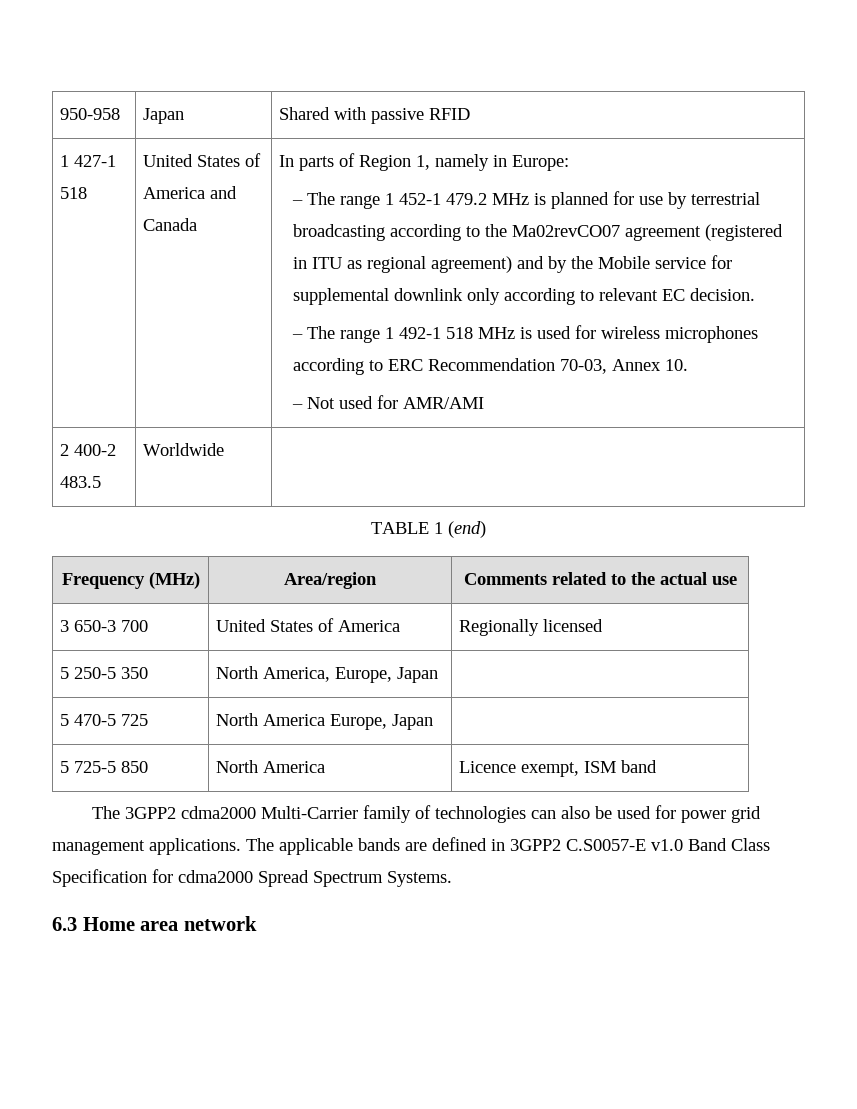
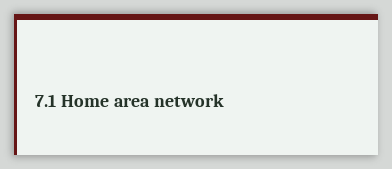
[59,108,120,120] [142,108,184,124] [278,107,470,124] [59,155,116,167] [59,187,87,199] [142,153,261,167] [142,186,237,199] [142,218,197,231] [278,153,569,171] [292,191,761,209] [293,224,784,241] [293,255,733,273] [293,288,756,305] [292,325,759,343] [293,358,689,375] [292,395,485,409] [59,444,116,456] [59,476,101,488] [142,443,224,456] [371,521,486,538] [61,572,200,589] [284,572,377,589] [463,572,737,585] [59,620,148,632] [215,618,400,632] [458,619,603,636] [59,667,148,679] [215,666,438,683] [59,714,148,726] [215,713,433,730] [59,761,148,773] [215,760,325,773] [458,760,657,777] [92,805,762,823] [52,837,770,855] [52,869,452,887] [52,917,77,931] 950-958 | Japan | Shared with passive RFID // 1 427-1 518 | United States of America and Canada | In parts of Region 1, namely in Europe: // – The range 1 452-1 479.2 MHz is planned for use by terrestrial broadcasting according to the Ma02revCO07 agreement (registered in ITU as regional agreement) and by the Mobile service for supplemental downlink only according to relevant EC decision. // – The range 1 492-1 518 MHz is used for wireless microphones according to ERC Recommendation 70-03, Annex 10. // – Not used for AMR/AMI // 2 400-2 483.5 | Worldwide | // TABLE 1 (end) // Frequency (MHz) | Area/region | Comments related to the actual use // 3 650-3 700 | United States of America | Regionally licensed // 5 250-5 350 | North America, Europe, Japan | // 5 470-5 725 | North America Europe, Japan | // 5 725-5 850 | North America | Licence exempt, ISM band // The 3GPP2 cdma2000 Multi-Carrier family of technologies can also be used for power grid management applications. The applicable bands are defined in 3GPP2 C.S0057-E v1.0 Band Class Specification for cdma2000 Spread Spectrum Systems. // 6.3 -> [35,94,56,107] 7.1

